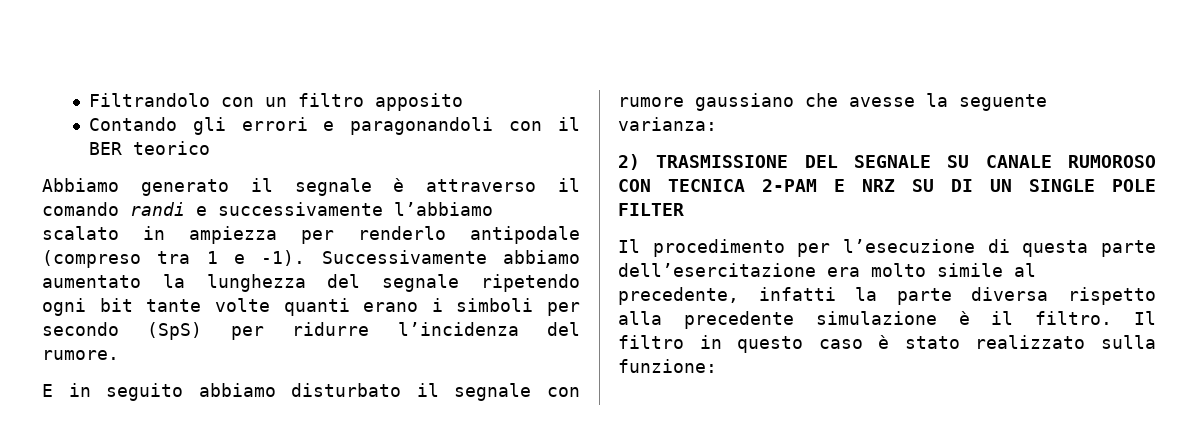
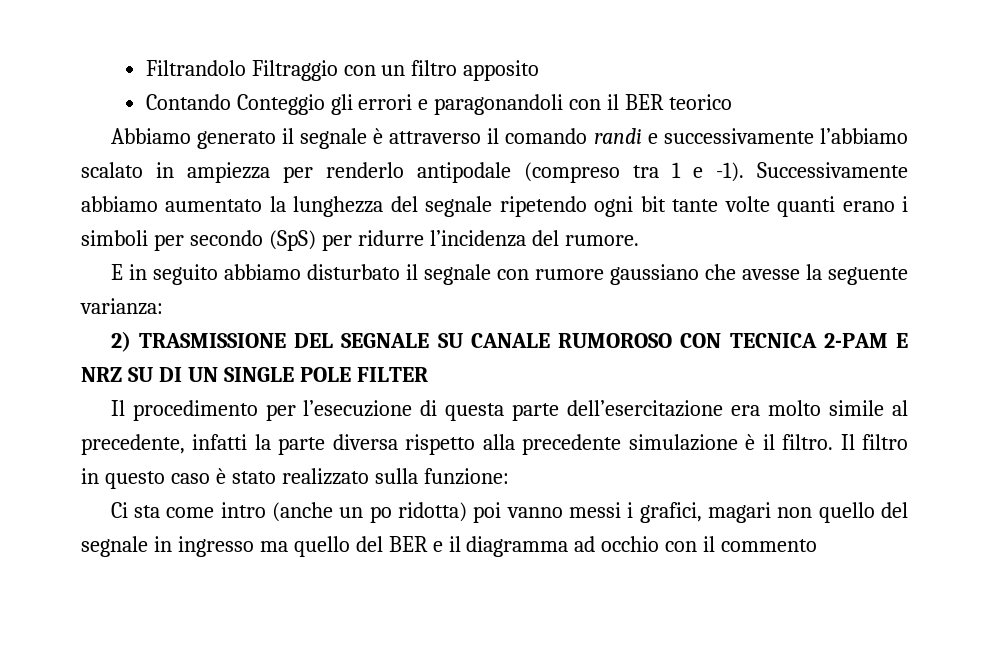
(210, 100) none -> [251,60,338,81] Filtraggio
(177, 124) none -> [236,94,325,115] Conteggio
(717, 366) none -> [110,502,909,523] [81,536,818,557] // Ci sta come intro (anche un po ridotta) poi vanno messi i grafici, magari non quello del segnale in ingresso ma quello del BER e il diagramma ad occhio con il commento

